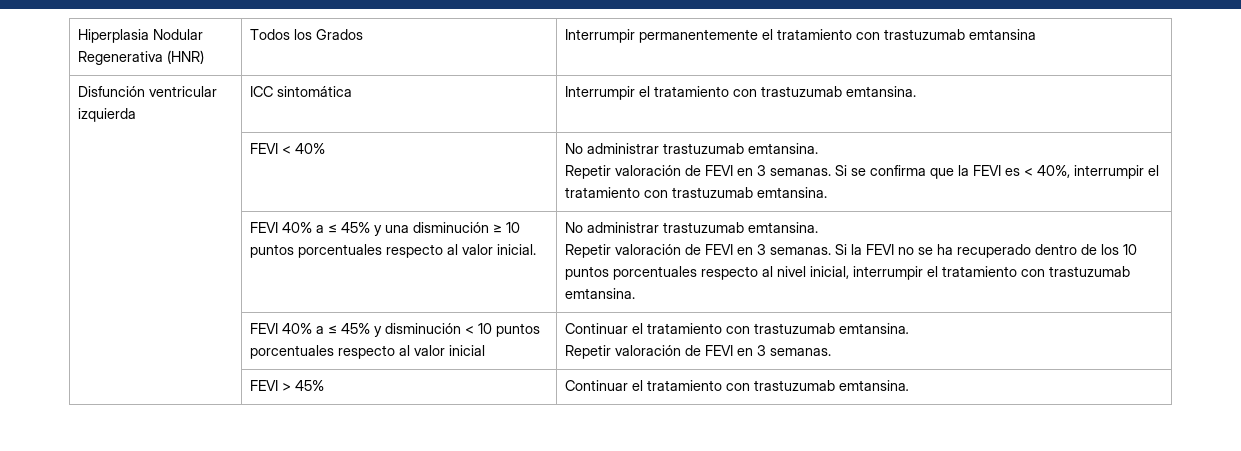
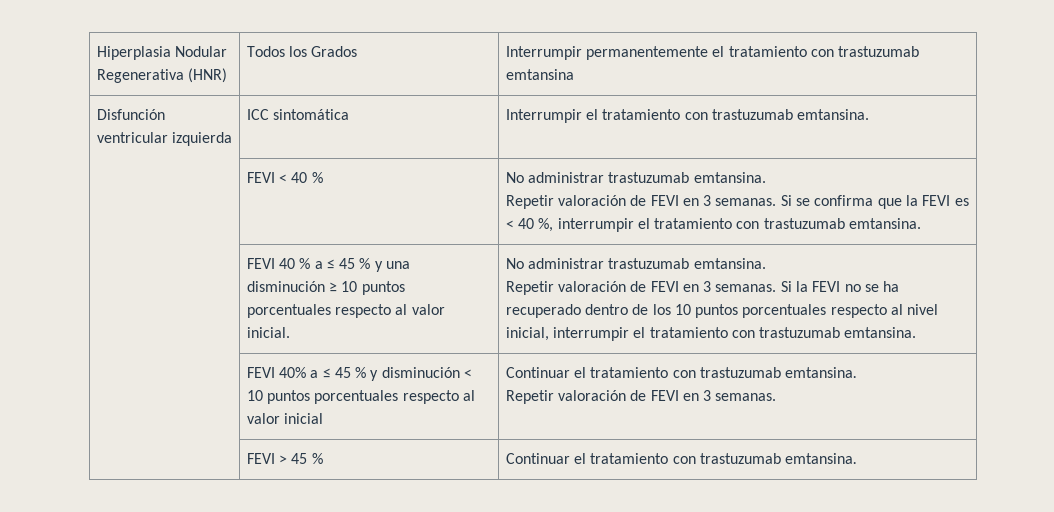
[294,143,325,154] 40% -> [291,172,323,183] 40 %
[1036,165,1159,179] [564,187,827,198] [249,222,370,233] 40%, interrumpir el tratamiento con trastuzumab emtansina. // | FEVI 40% a ≤ 45% -> [517,218,922,232] [246,258,371,269] 40 %, interrumpir el tratamiento con trastuzumab emtansina. // | FEVI 40 % a ≤ 45 %
[340,323,370,334] 45% -> [334,367,367,378] 45 %
[294,380,324,391] 45% -> [291,453,323,464] 45 %

